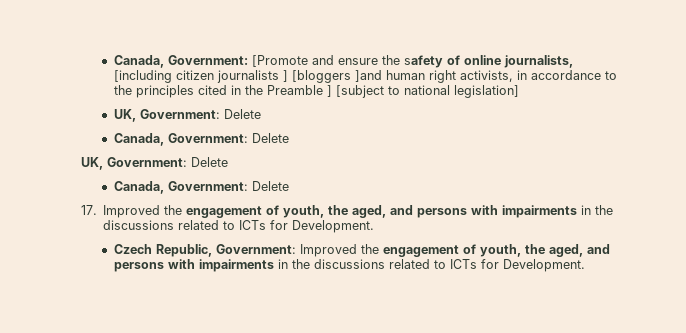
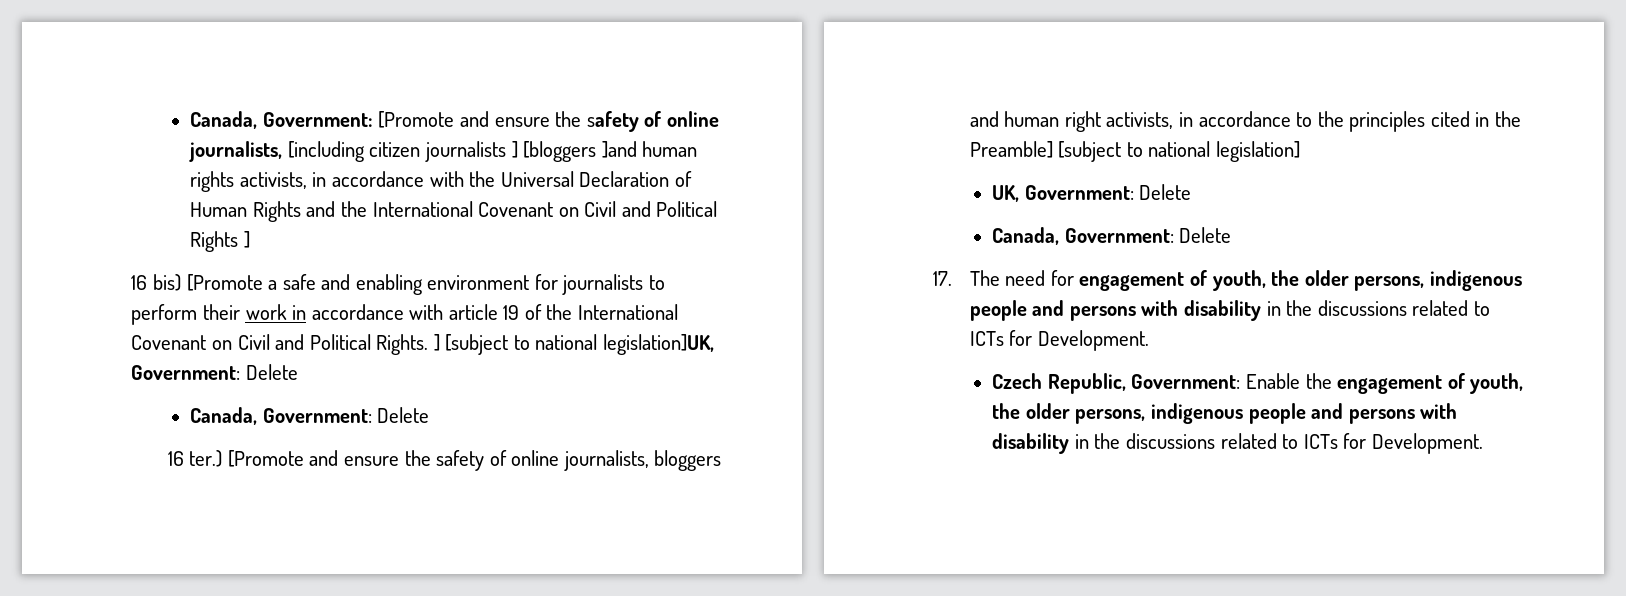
(425, 75) none -> [190,171,692,192] [190,201,718,222] [190,231,250,252] [131,274,665,295] [131,304,678,325] [131,334,714,355] [131,364,298,380] [190,407,430,425] [167,450,722,471] [969,111,1060,127] rights activists, in accordance with the Universal Declaration of Human Rights and the International Covenant on Civil and Political Rights ] // 16 bis) [Promote a safe and enabling environment for journalists to perform their work in accordance with article 19 of the International Covenant on Civil and Political Rights. ] [subject to national legislation]UK, Government: Delete // Canada, Government: Delete // 16 ter.) [Promote and ensure the safety of online journalists, bloggers and human
[266,85,332,97] Preamble ] -> [969,141,1053,158] Preamble]
[80,157,228,170] [113,181,289,194] [80,205,578,218] UK, Government: Delete // Canada, Government: Delete // 17. Improved the engagement of youth, the aged, and persons with impairments -> [933,270,1522,291] [969,300,1261,321] 17. The need for engagement of youth, the older persons, indigenous people and persons with disability
[299,244,610,257] [113,259,274,272] Improved the engagement of youth, the aged, and persons with impairments -> [1246,373,1524,394] [992,403,1458,424] [992,433,1070,454] Enable the engagement of youth, the older persons, indigenous people and persons with disability

